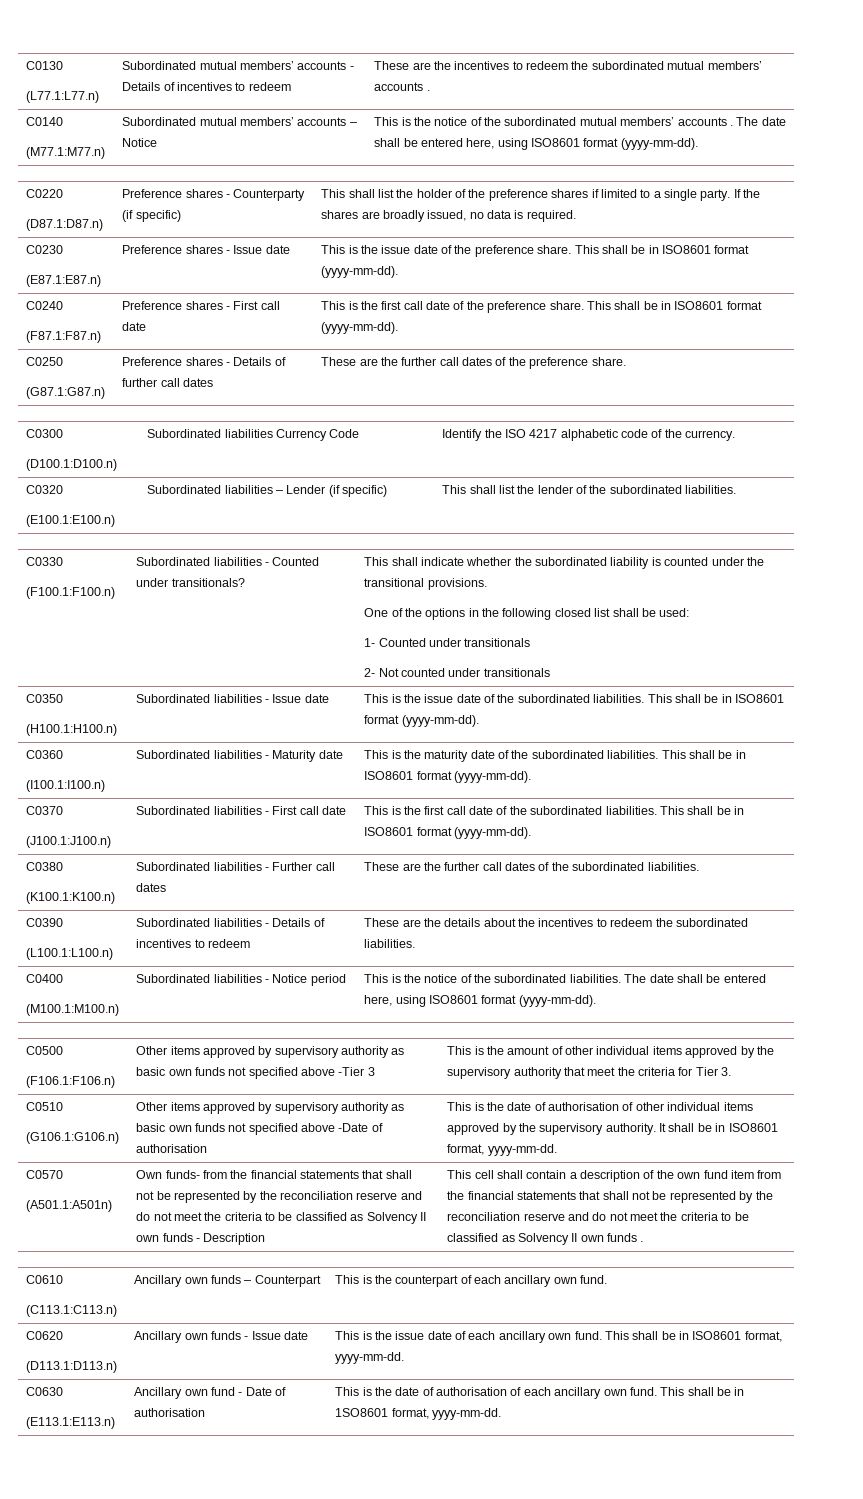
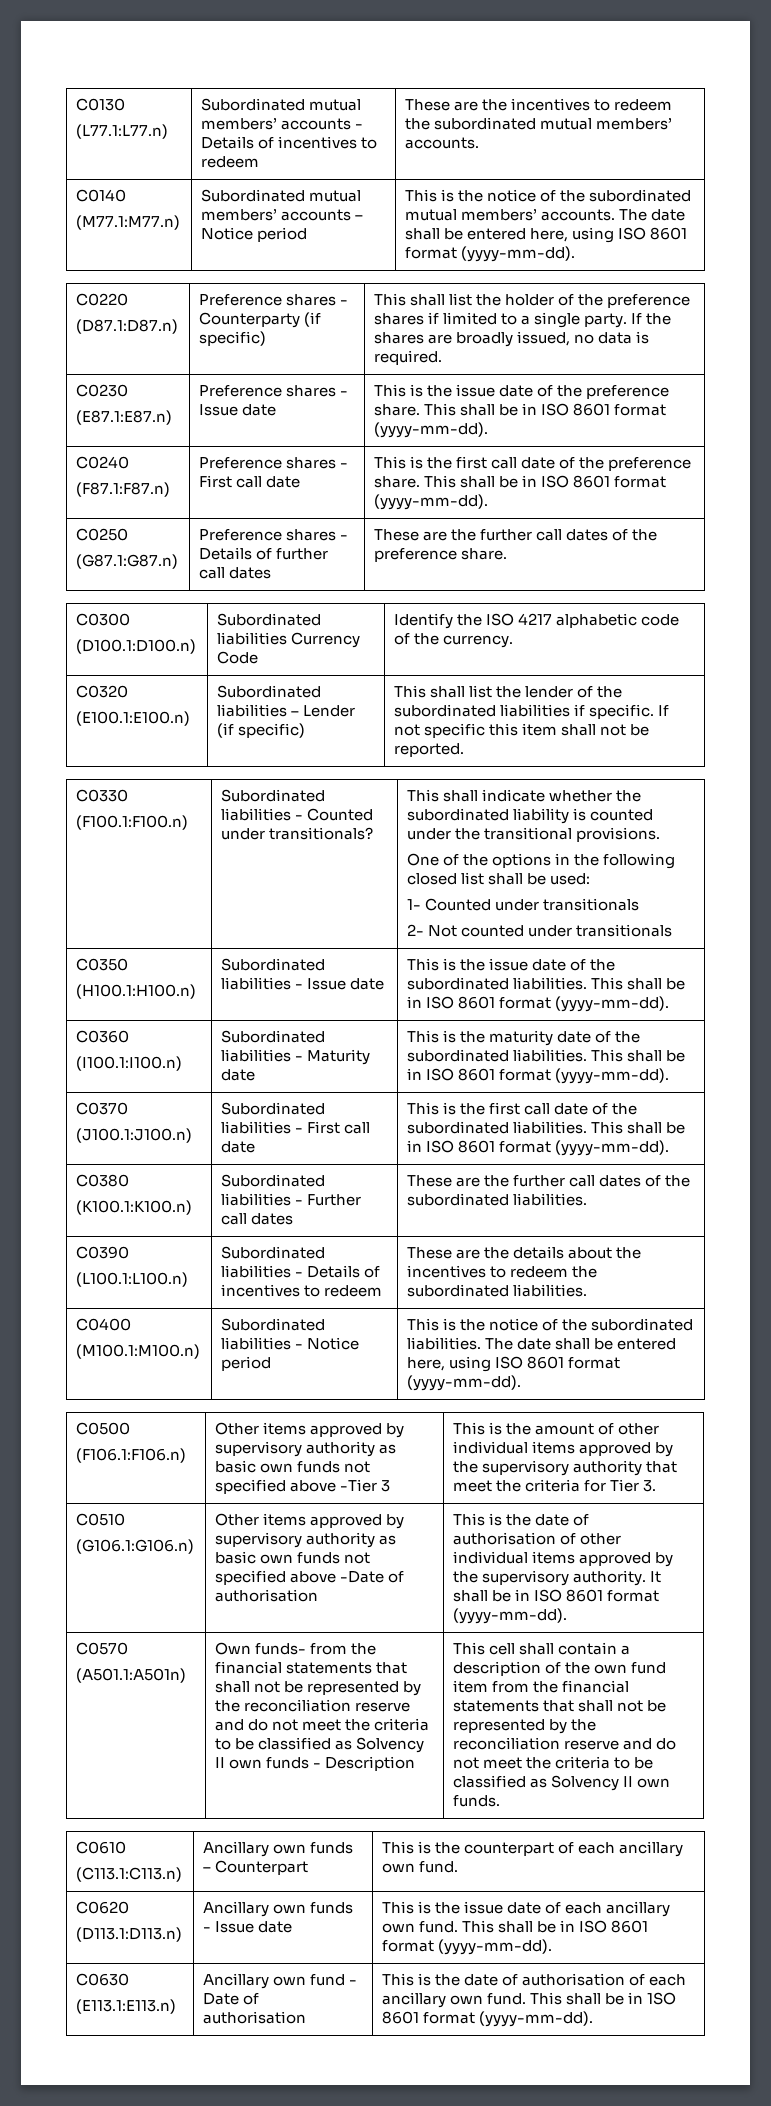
[374,82,430,91] accounts . -> [405,137,480,149] accounts.
(158, 142) none -> [257,227,308,242] period
[677,117,786,126] [374,138,581,150] accounts . The date shall be entered here, using ISO8601 -> [541,209,686,221] [405,227,688,243] accounts. The date shall be entered here, using ISO 8601
[662,245,712,254] ISO8601 -> [541,403,611,416] ISO 8601
[674,301,724,310] ISO8601 -> [541,475,611,488] ISO 8601
[685,485,737,494] liabilities. -> [500,704,670,719] [394,723,650,738] [394,743,465,757] liabilities if specific. If not specific this item shall not be reported.
[735,694,785,703] ISO8601 -> [426,996,496,1009] ISO 8601
[364,771,414,780] ISO8601 -> [426,1068,496,1081] ISO 8601
[364,827,414,836] ISO8601 -> [426,1140,496,1153] ISO 8601
[428,995,478,1004] ISO8601 -> [495,1356,565,1369] ISO 8601
[728,1123,778,1132] [447,1144,557,1156] ISO8601 format, yyyy-mm-dd. -> [534,1589,660,1602] [453,1608,568,1624] ISO 8601 format (yyyy-mm-dd).
[607,1233,644,1242] funds . -> [453,1795,501,1807] funds.
[692,1331,782,1342] [335,1352,405,1364] ISO8601 format, yyyy-mm-dd. -> [579,1920,649,1933] [382,1939,553,1955] ISO 8601 format (yyyy-mm-dd).
[335,1408,501,1420] 1SO8601 format, yyyy-mm-dd. -> [647,1992,677,2005] [382,2011,594,2027] 1SO 8601 format (yyyy-mm-dd).

